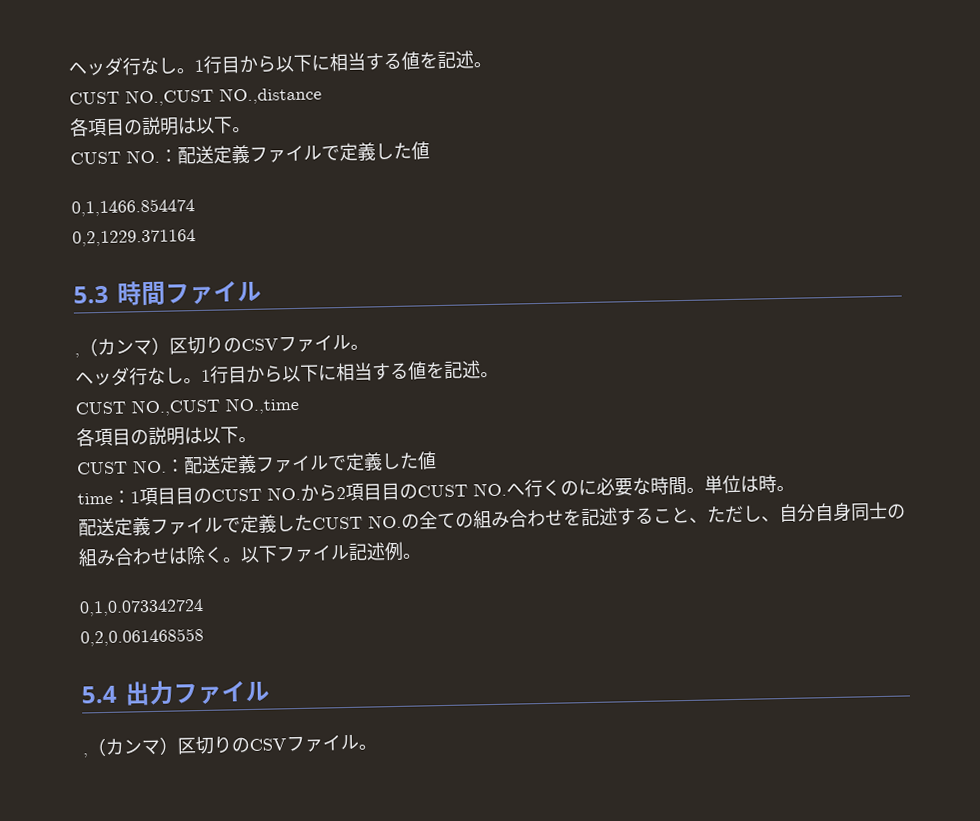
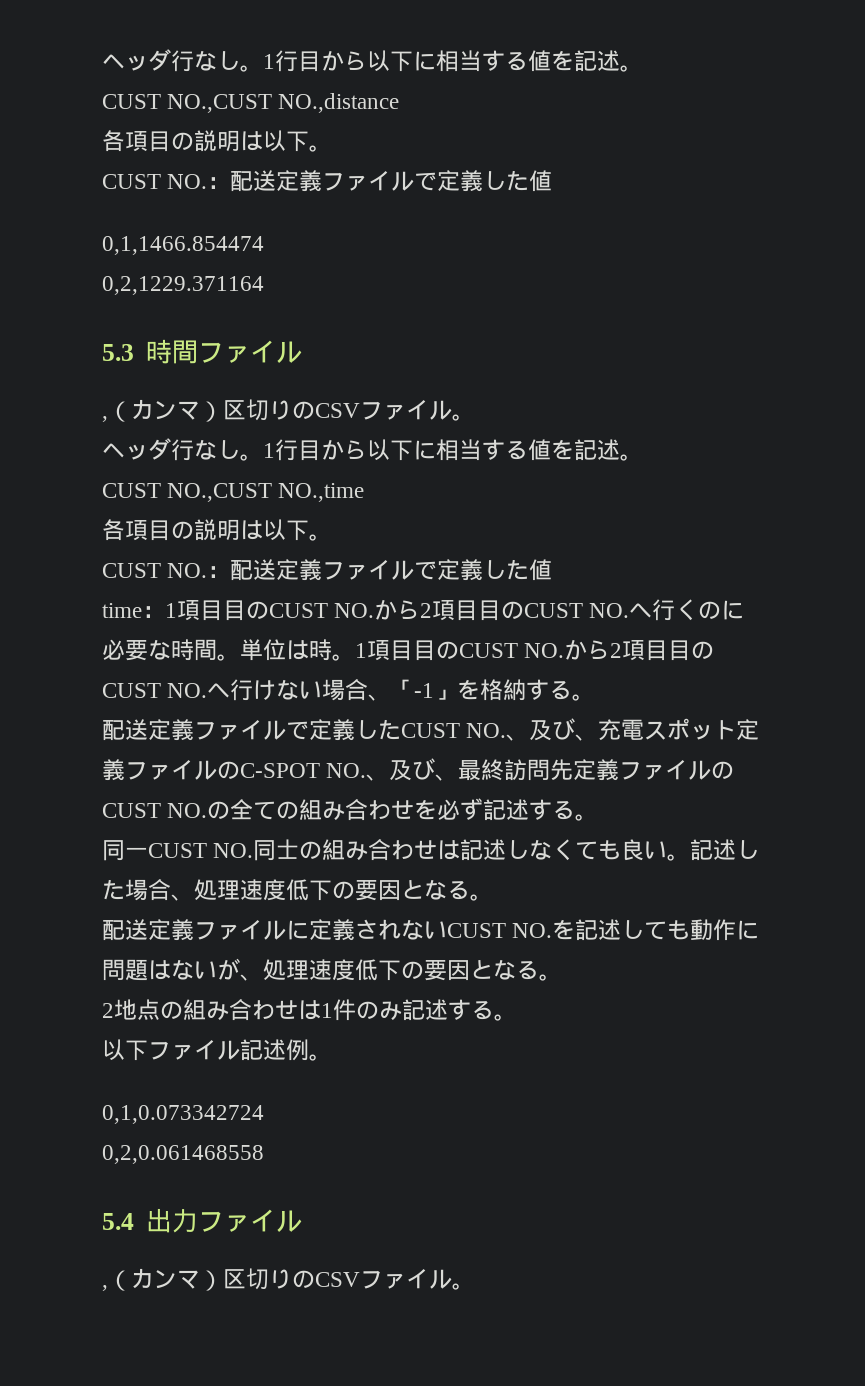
(795, 488) none -> [355,639,715,661] [102,679,596,701] 1項目目のCUST NO.から2項目目のCUST NO.へ行けない場合、「-1」を格納する。
(402, 521) none -> [506,718,760,741] [102,758,735,781] [102,803,208,818] 、及び、充電スポット定義ファイルのC-SPOT NO.、及び、最終訪問先定義ファイルのCUST NO.
[581,502,852,527] 記述すること、ただし、自分自身 -> [437,798,599,821] [102,840,254,861] 必ず記述する。 // 同一CUST NO.
[186,545,242,565] 除く。 -> [460,839,760,861] [102,879,493,901] [102,919,760,941] [102,958,562,981] [102,999,517,1021] 記述しなくても良い。記述した場合、処理速度低下の要因となる。 // 配送定義ファイルに定義されないCUST NO.を記述しても動作に問題はないが、処理速度低下の要因となる。 // 2地点の組み合わせは1件のみ記述する。 //

